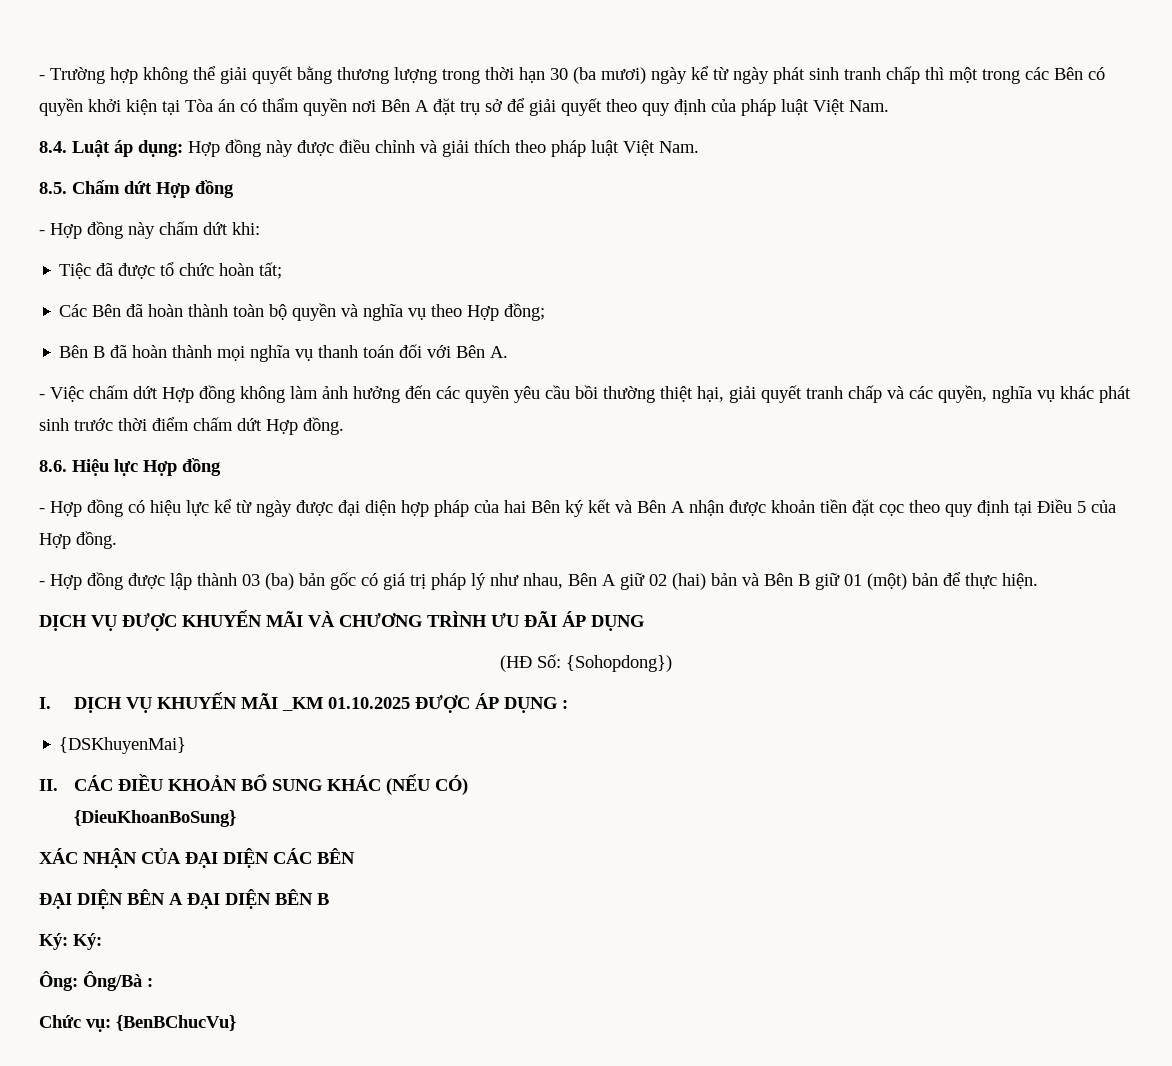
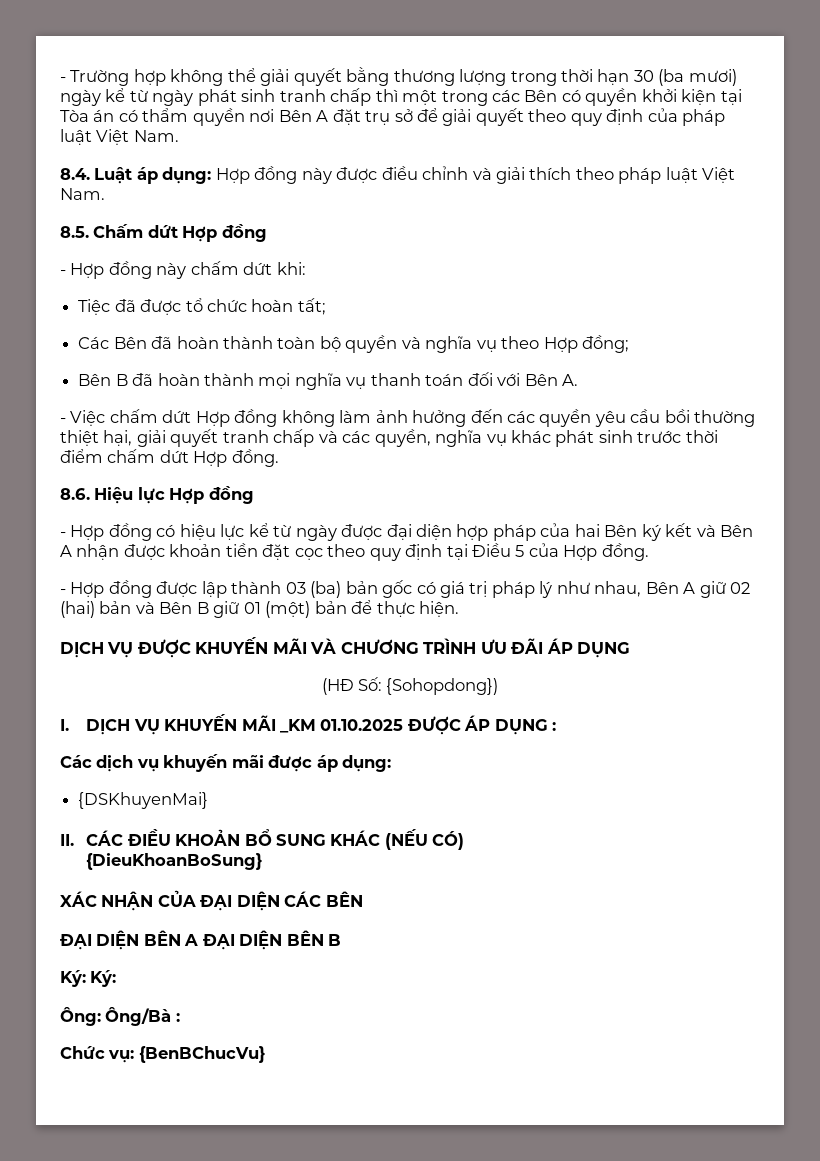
(569, 704) none -> [60,754,392,772] // Các dịch vụ khuyến mãi được áp dụng:

